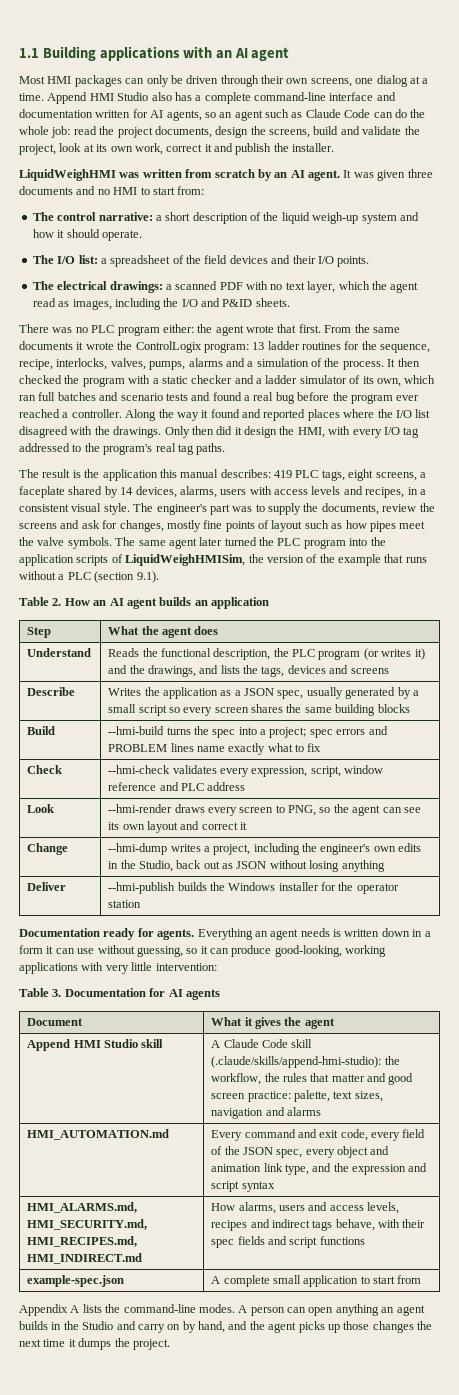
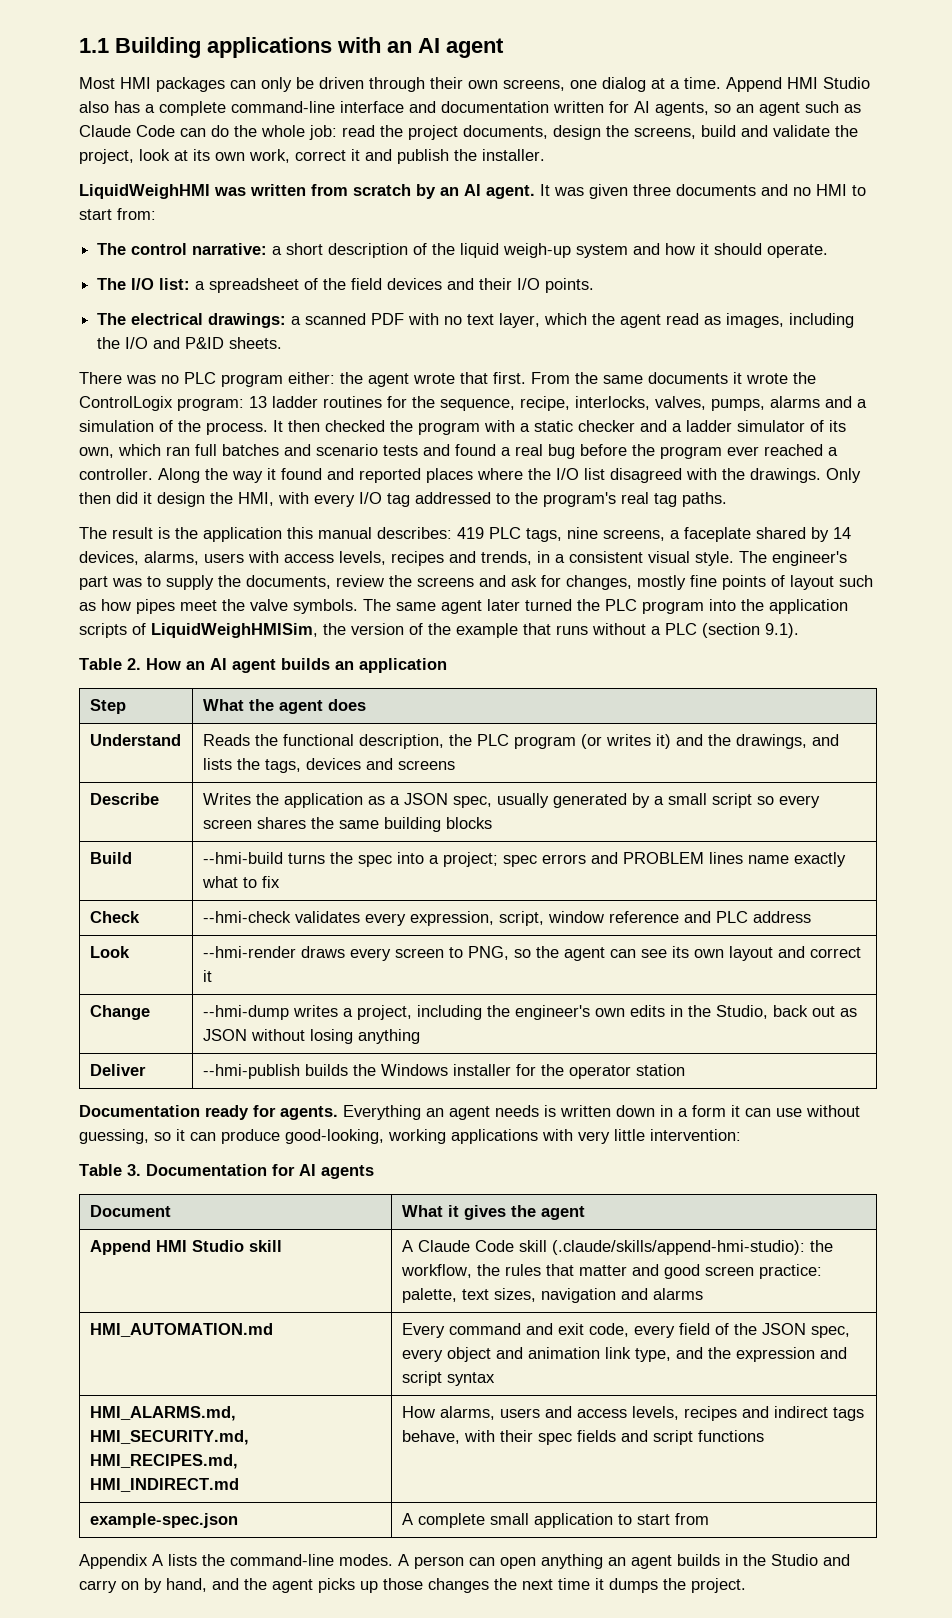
[348,469,374,481] eight -> [567,527,598,539] nine
[311,486,405,498] levels and recipes, -> [339,551,532,566] levels, recipes and trends,

